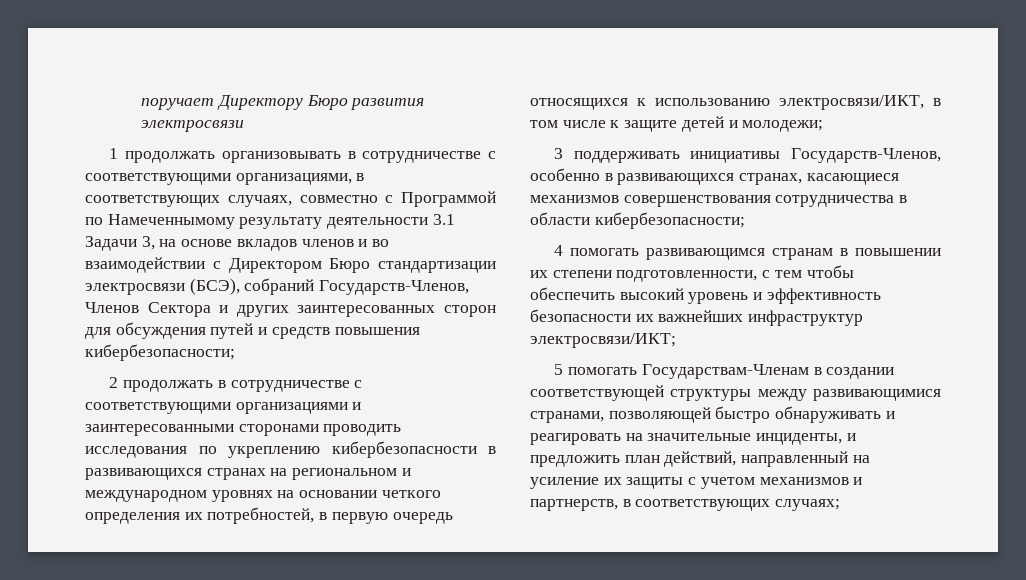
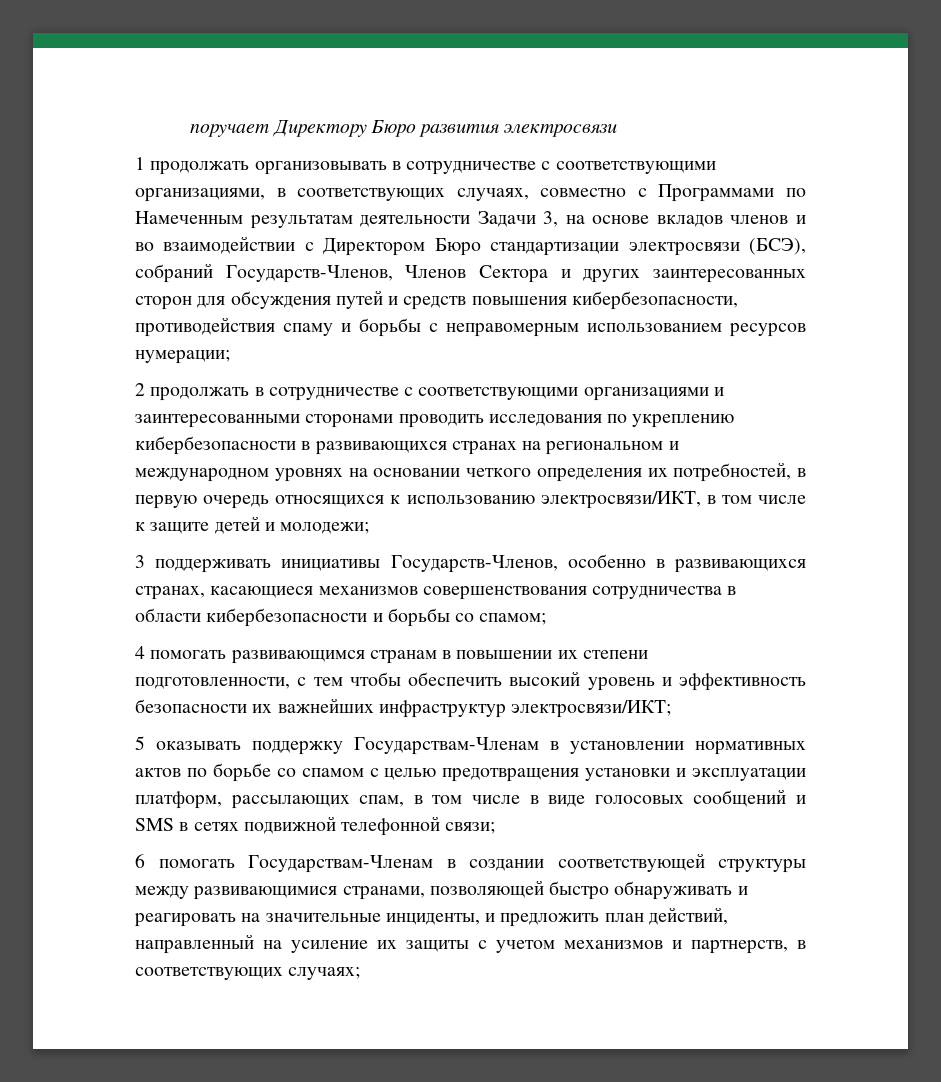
[401,191,496,207] [85,214,455,229] Программой по Намеченнымому результату деятельности 3.1 -> [658,184,806,202] [135,211,471,229] Программами по Намеченным результатам деятельности
[85,344,235,361] кибербезопасности; -> [571,291,738,310] [135,317,806,337] [135,350,230,364] кибербезопасности, противодействия спаму и борьбы с неправомерным использованием ресурсов нумерации;
[594,212,745,229] кибербезопасности; -> [206,608,547,627] кибербезопасности и борьбы со спамом;
(564, 369) none -> [156,737,806,755] [135,763,806,782] [135,789,807,809] [135,816,496,836] [135,854,145,868] оказывать поддержку Государствам-Членам в установлении нормативных актов по борьбе со спамом с целью предотвращения установки и эксплуатации платформ, рассылающих спам, в том числе в виде голосовых сообщений и SMS в сетях подвижной телефонной связи; // 6

